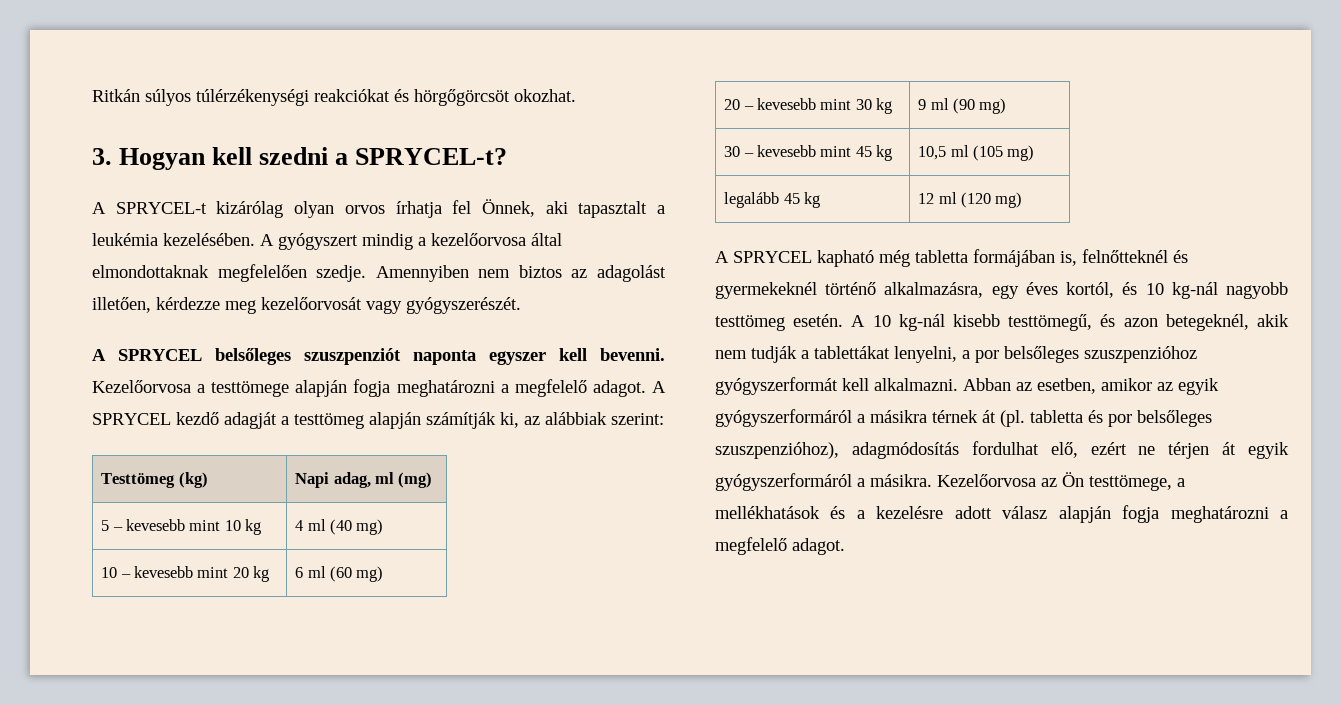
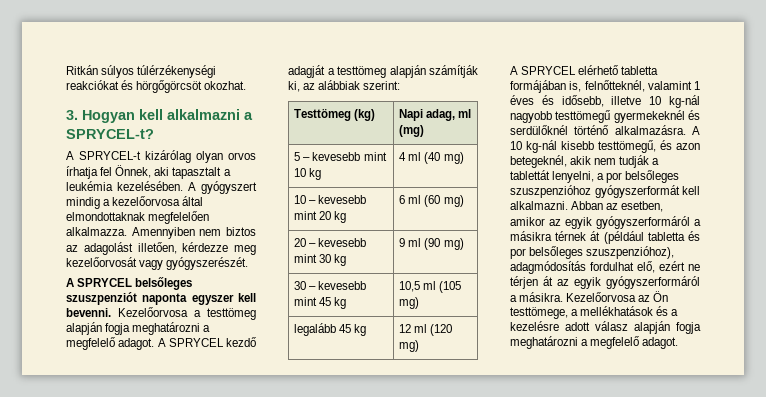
[259,147,329,165] szedni -> [167,109,240,120] alkalmazni
[316,265,367,282] szedje. -> [66,227,127,236] alkalmazza.
[211,381,290,397] testtömege -> [207,308,256,320] testtömeg
[817,250,910,267] kapható még -> [578,65,619,75] elérhető
[1082,249,1188,263] [715,282,1288,299] [715,314,844,331] felnőtteknél és gyermekeknél történő alkalmazásra, egy éves kortól, és 10 kg-nál nagyobb testtömeg esetén. -> [584,80,700,92] [510,95,700,108] [510,110,700,123] [510,125,686,135] felnőtteknél, valamint 1 éves és idősebb, illetve 10 kg-nál nagyobb testtömegű gyermekeknél és serdülőknél történő alkalmazásra.
[814,346,890,359] tablettákat -> [510,170,550,180] tablettát
[1000,410,1025,427] (pl. -> [603,231,644,244] (például
(1237, 448) none -> [557,279,569,286] az

